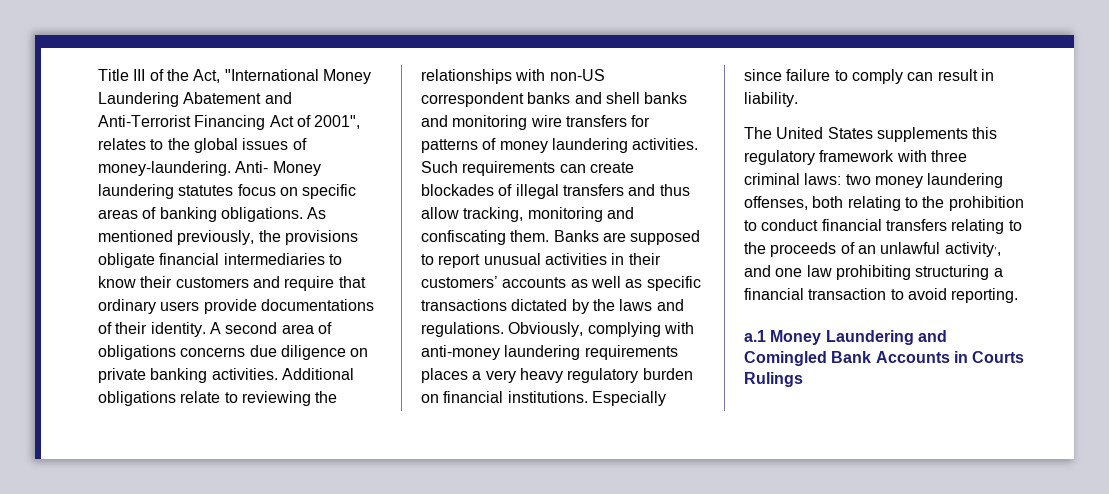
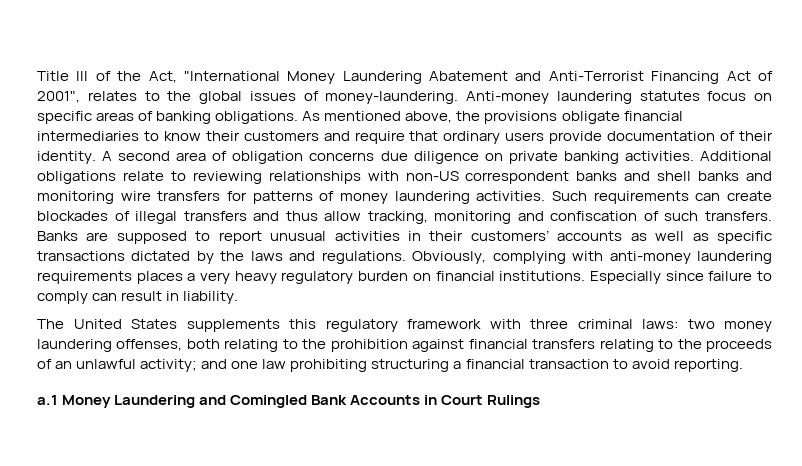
[235,161,321,176] Anti- Money -> [466,91,549,104] Anti-money
[177,230,255,245] previously, -> [405,111,453,123] above,
[260,299,374,311] documentations -> [607,131,716,141] documentation
[98,345,176,360] obligations -> [232,151,304,164] obligation
[315,391,338,403] the -> (262, 177) none
[421,230,550,245] confiscating them. -> [550,211,773,221] confiscation of such transfers.
[744,219,819,231] to conduct -> [412,339,465,352] against
[944,242,1001,257] activity,, -> [140,359,198,372] activity;
[972,351,1025,363] Courts -> [441,395,484,405] Court

